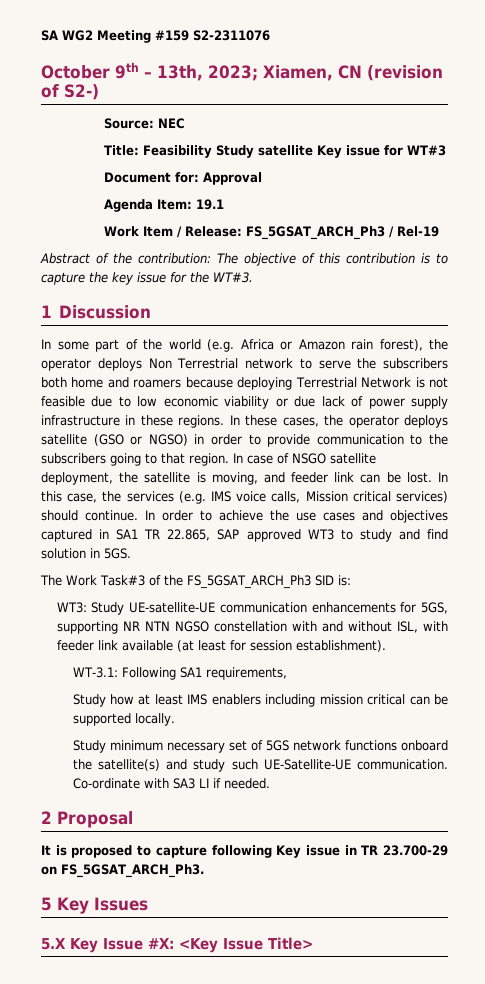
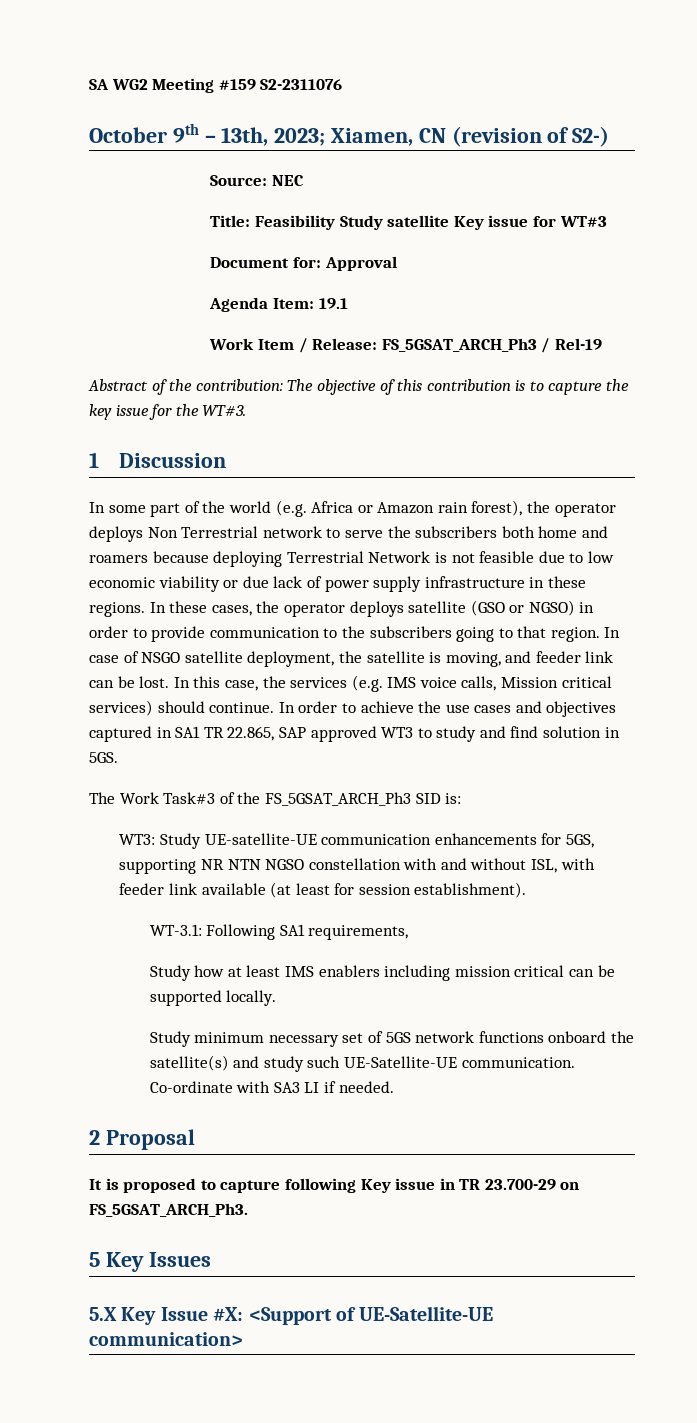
[179,937,313,953] <Key Issue Title> -> [248,1306,494,1325] [89,1332,243,1346] <Support of UE-Satellite-UE communication>

